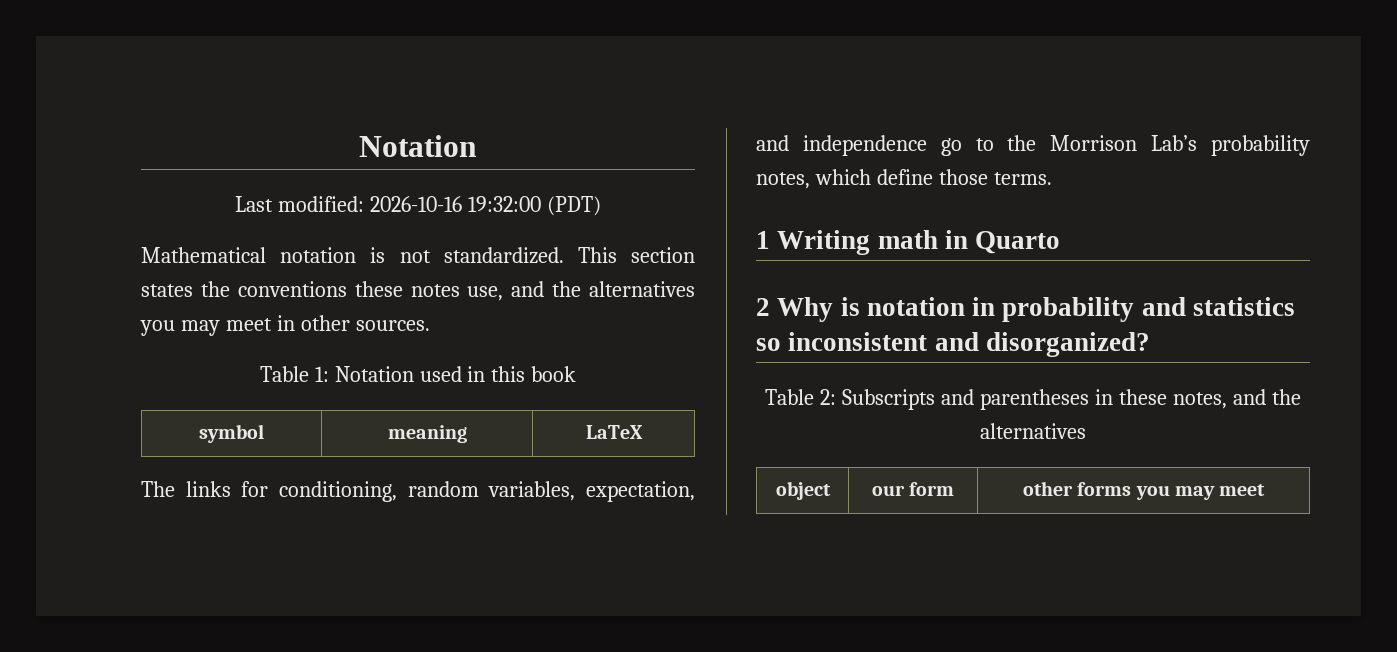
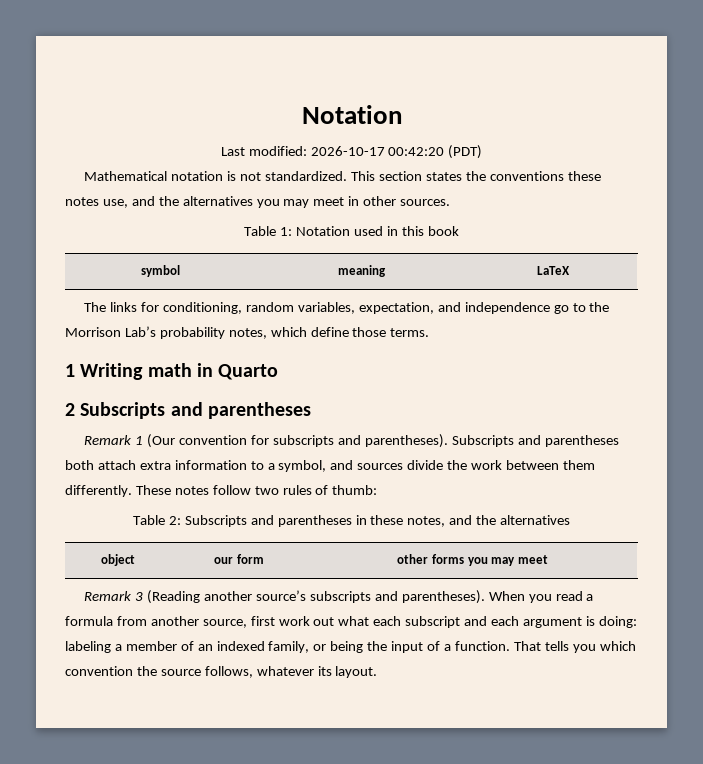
[370,196,541,212] 2026-10-16 19:32:00 -> [310,146,445,156] 2026-10-17 00:42:20
[777,297,1296,322] [756,332,1150,357] Why is notation in probability and statistics so inconsistent and disorganized? -> [80,402,311,419] [84,434,619,448] [65,460,595,472] [65,485,378,497] Subscripts and parentheses // Remark 1 (Our convention for subscripts and parentheses). Subscripts and parentheses both attach extra information to a symbol, and sources divide the work between them differently. These notes follow two rules of thumb:
(1266, 490) none -> [84,590,594,604] [65,616,637,628] [65,641,636,653] [65,666,378,678] // Remark 3 (Reading another source’s subscripts and parentheses). When you read a formula from another source, first work out what each subscript and each argument is doing: labeling a member of an indexed family, or being the input of a function. That tells you which convention the source follows, whatever its layout.

